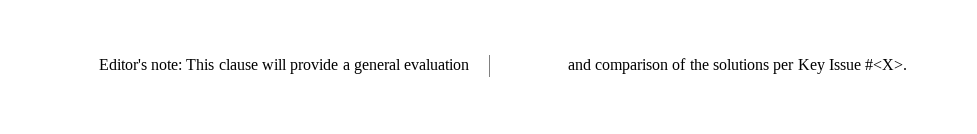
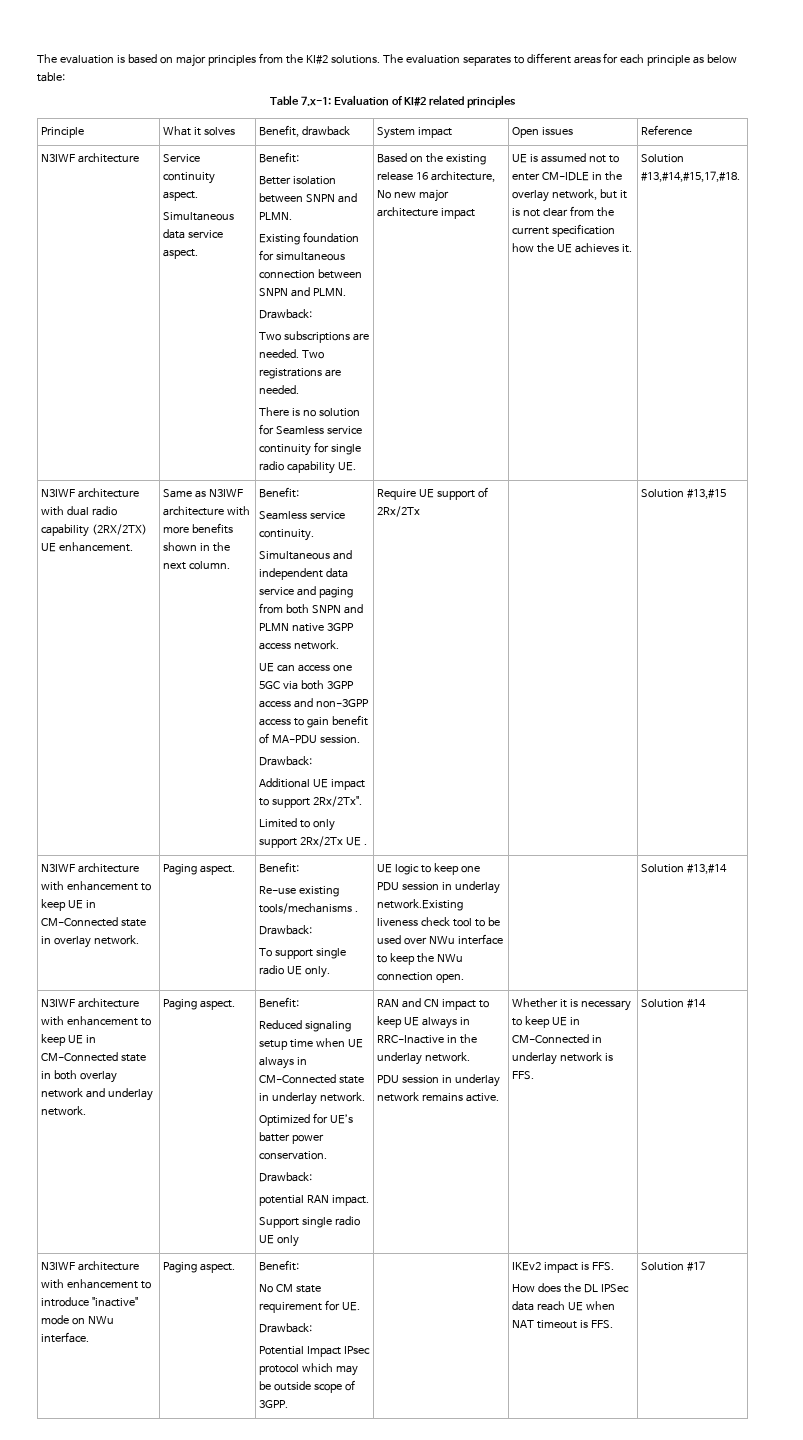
[98,58,908,74] Editor's note: This clause will provide a general evaluation and comparison of the solutions per Key Issue #<X>. -> [37,53,738,67] [37,72,65,82] [269,95,517,108] [41,127,85,138] [163,126,236,136] [259,125,351,137] [377,127,453,139] [512,127,574,138] [641,125,693,135] [41,153,140,163] [163,154,201,163] [163,172,216,184] [163,191,199,201] [163,212,235,221] [163,229,224,239] [163,249,199,259] [259,152,300,163] [259,176,337,185] [259,193,358,203] [259,212,293,220] [259,232,360,245] [259,250,346,261] [259,269,363,279] [259,287,347,297] [259,309,313,319] [259,331,370,343] [259,349,325,359] [259,368,342,379] [259,385,300,394] [259,407,361,417] [259,424,363,435] [259,442,362,456] [259,461,357,474] [377,153,487,165] [377,171,496,182] [377,189,450,202] [377,207,476,219] [512,153,620,163] [512,171,623,181] [512,189,628,202] [512,206,615,217] [512,224,616,237] [512,243,633,253] [641,154,685,163] [641,171,741,182] [41,488,140,498] [41,506,118,516] [41,524,148,537] [41,542,134,552] [163,489,244,498] [163,506,251,516] [163,523,234,534] [163,542,231,552] [163,561,231,570] [259,487,300,498] [259,511,346,520] [259,529,315,541] [259,550,353,560] [259,568,349,580] [259,586,354,598] [259,603,364,614] [259,623,355,632] [259,640,340,650] [259,663,353,672] [259,680,355,690] [259,698,370,708] [259,715,369,728] [259,733,361,744] [259,756,313,766] [259,778,366,790] [259,796,363,808] [259,818,336,831] [259,836,368,848] [377,487,489,500] [377,506,421,517] [641,489,727,499] [41,863,140,873] [41,881,152,891] [41,899,97,911] [41,917,147,927] [41,935,140,948] [163,864,236,875] [259,862,300,873] [259,886,340,897] [259,903,359,914] [259,925,313,935] [259,948,347,959] [259,965,331,978] [377,863,481,875] [377,881,501,894] [377,899,464,911] [377,917,501,927] [377,934,504,945] [377,953,464,965] [377,972,465,983] [641,864,728,874] [41,998,140,1008] [41,1016,152,1026] [41,1034,97,1046] [41,1052,147,1062] [41,1070,118,1083] [41,1088,154,1101] [41,1106,87,1116] [163,999,236,1010] [259,997,300,1008] [259,1020,352,1032] [259,1038,364,1050] [259,1057,308,1069] [259,1074,365,1084] [259,1092,366,1105] [259,1113,354,1126] [259,1132,325,1144] [259,1151,328,1160] [259,1172,313,1182] [259,1195,370,1206] [259,1216,361,1228] [259,1235,300,1247] [377,998,490,1010] [377,1016,471,1029] [377,1034,478,1044] [377,1052,471,1065] [377,1074,501,1087] [377,1092,500,1102] [512,998,632,1011] [512,1016,581,1028] [512,1034,603,1044] [512,1052,614,1065] [512,1071,535,1080] [641,999,707,1008] [41,1261,140,1271] [41,1279,152,1289] [41,1297,139,1307] [41,1315,115,1325] [41,1332,90,1343] [163,1262,236,1273] [259,1260,300,1271] [259,1284,322,1293] [259,1300,361,1313] [259,1323,313,1333] [259,1346,371,1357] [259,1363,359,1376] [259,1380,356,1393] [259,1400,289,1408] [512,1262,615,1273] [512,1283,630,1293] [512,1301,616,1311] [512,1320,614,1329] [641,1261,706,1271] The evaluation is based on major principles from the KI#2 solutions. The evaluation separates to different areas for each principle as below table: // Table 7.x-1: Evaluation of KI#2 related principles // Principle | What it solves | Benefit, drawback | System impact | Open issues | Reference // N3IWF architecture | Service continuity aspect. // Simultaneous data service aspect. | Benefit: // Better isolation between SNPN and PLMN. // Existing foundation for simultaneous connection between SNPN and PLMN. // Drawback: // Two subscriptions are needed. Two registrations are needed. // There is no solution for Seamless service continuity for single radio capability UE. | Based on the existing release 16 architecture, No new major architecture impact | UE is assumed not to enter CM-IDLE in the overlay network, but it is not clear from the current specification how the UE achieves it. | Solution #13,#14,#15,17,#18. // N3IWF architecture with dual radio capability (2RX/2TX) UE enhancement. | Same as N3IWF architecture with more benefits shown in the next column. | Benefit: // Seamless service continuity. // Simultaneous and independent data service and paging from both SNPN and PLMN native 3GPP access network. // UE can access one 5GC via both 3GPP access and non-3GPP access to gain benefit of MA-PDU session. // Drawback: // Additional UE impact to support 2Rx/2Tx". // Limited to only support 2Rx/2Tx UE . | Require UE support of 2Rx/2Tx | | Solution #13,#15 // N3IWF architecture with enhancement to keep UE in CM-Connected state in overlay network. | Paging aspect. | Benefit: // Re-use existing tools/mechanisms . // Drawback: // To support single radio UE only. | UE logic to keep one PDU session in underlay network.Existing liveness check tool to be used over NWu interface to keep the NWu connection open. | | Solution #13,#14 // N3IWF architecture with enhancement to keep UE in CM-Connected state in both overlay network and underlay network. | Paging aspect. | Benefit: // Reduced signaling setup time when UE always in CM-Connected state in underlay network. // Optimized for UE’s batter power conservation. // Drawback: // potential RAN impact. // Support single radio UE only | RAN and CN impact to keep UE always in RRC-Inactive in the underlay network. // PDU session in underlay network remains active. | Whether it is necessary to keep UE in CM-Connected in underlay network is FFS. | Solution #14 // N3IWF architecture with enhancement to introduce "inactive" mode on NWu interface. | Paging aspect. | Benefit: // No CM state requirement for UE. // Drawback: // Potential Impact IPsec protocol which may be outside scope of 3GPP. | | IKEv2 impact is FFS. // How does the DL IPSec data reach UE when NAT timeout is FFS. | Solution #17

